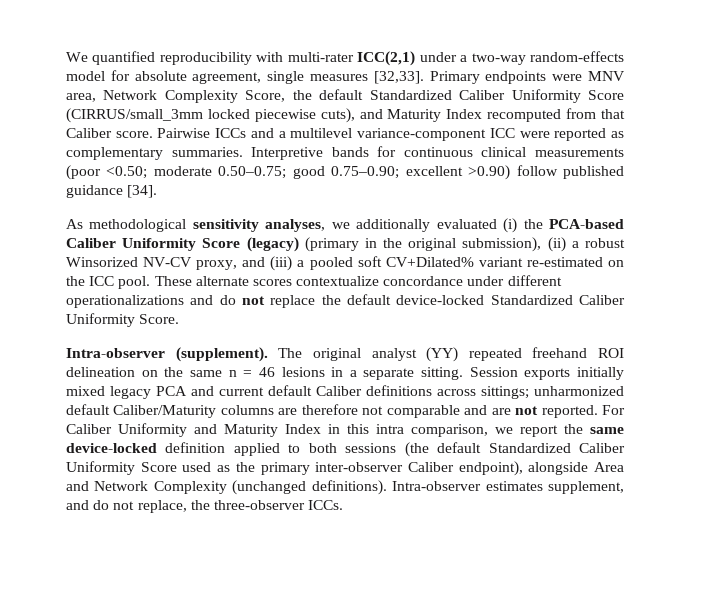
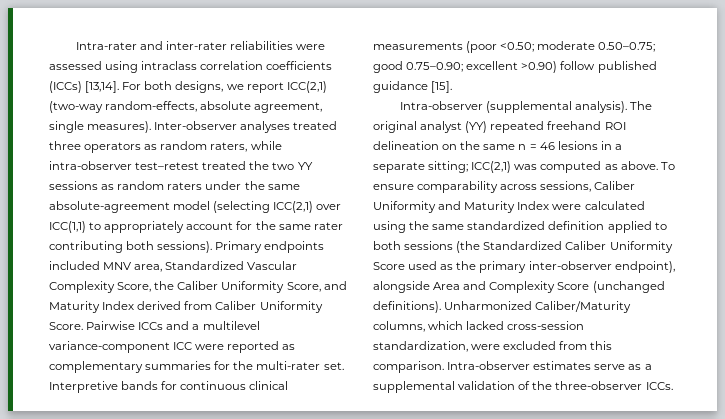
[66,51,625,66] [66,70,424,84] We quantified reproducibility with multi-rater ICC(2,1) under a two-way random-effects model for absolute agreement, single measures [32,33]. -> [75,41,326,50] [49,61,333,73] [49,81,327,93] [49,101,323,113] [49,121,338,133] [49,141,282,153] [49,161,313,170] [49,181,300,190] [49,201,342,213] [49,221,343,233] [49,241,213,253] Intra-rater and inter-rater reliabilities were assessed using intraclass correlation coefficients (ICCs) [13,14]. For both designs, we report ICC(2,1) (two-way random-effects, absolute agreement, single measures). Inter-observer analyses treated three operators as random raters, while intra-observer test–retest treated the two YY sessions as random raters under the same absolute-agreement model (selecting ICC(2,1) over ICC(1,1) to appropriately account for the same rater contributing both sessions).
[552,74,583,81] were -> [49,261,100,270] included
[103,90,158,100] Network -> [165,261,298,270] Standardized Vascular
[319,89,625,103] [66,108,626,123] [66,128,153,138] default Standardized Caliber Uniformity Score (CIRRUS/small_3mm locked piecewise cuts), and Maturity Index recomputed from that Caliber score. -> [177,281,347,293] [49,301,323,313] [49,322,83,330] Caliber Uniformity Score, and Maturity Index derived from Caliber Uniformity Score.
[171,147,243,157] summaries. -> [145,361,344,370] summaries for the multi-rater set.
[127,185,158,198] [66,218,625,233] [66,237,625,252] [66,256,625,271] [66,275,562,289] [66,294,625,308] [66,313,180,327] [66,347,268,362] [34]. // As methodological sensitivity analyses, we additionally evaluated (i) the PCA-based Caliber Uniformity Score (legacy) (primary in the original submission), (ii) a robust Winsorized NV-CV proxy, and (iii) a pooled soft CV+Dilated% variant re-estimated on the ICC pool. These alternate scores contextualize concordance under different operationalizations and do not replace the default device-locked Standardized Caliber Uniformity Score. // Intra-observer (supplement). -> [431,81,453,93] [399,101,627,113] [15]. // Intra-observer (supplemental analysis).
[421,367,625,380] [66,385,624,399] [66,404,625,418] sitting. Session exports initially mixed legacy PCA and current default Caliber definitions across sittings; unharmonized default Caliber/Maturity columns are therefore not comparable and are not reported. For -> [428,161,675,173] [373,181,592,193] sitting; ICC(2,1) was computed as above. To ensure comparability across sessions,
[328,424,624,437] [66,443,157,453] in this intra comparison, we report the same device-locked -> [552,201,645,210] [373,221,546,233] were calculated using the same standardized
[437,442,482,453] default -> (481, 247) none
[407,462,454,472] Caliber -> (612, 265) none
[94,480,624,495] [66,500,187,513] Network Complexity (unchanged definitions). Intra-observer estimates supplement, and do not replace, -> [489,281,665,293] [373,301,632,313] [373,321,585,332] [373,341,613,352] [373,361,652,373] [373,381,531,393] Complexity Score (unchanged definitions). Unharmonized Caliber/Maturity columns, which lacked cross-session standardization, were excluded from this comparison. Intra-observer estimates serve as a supplemental validation of

